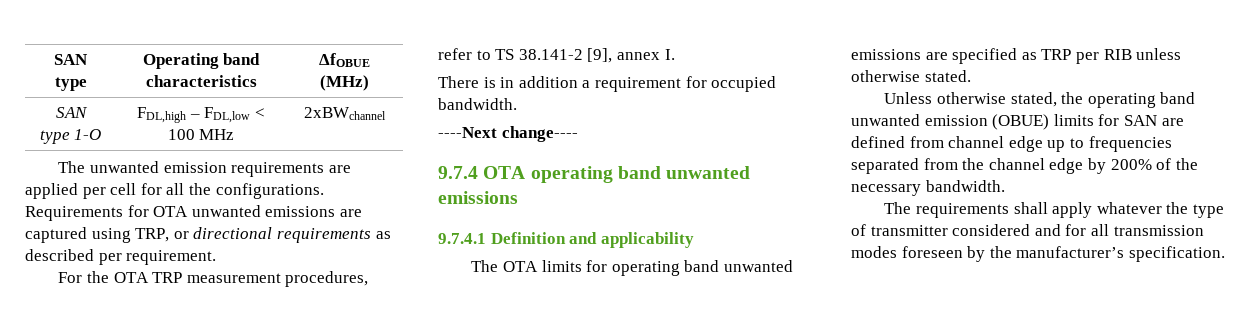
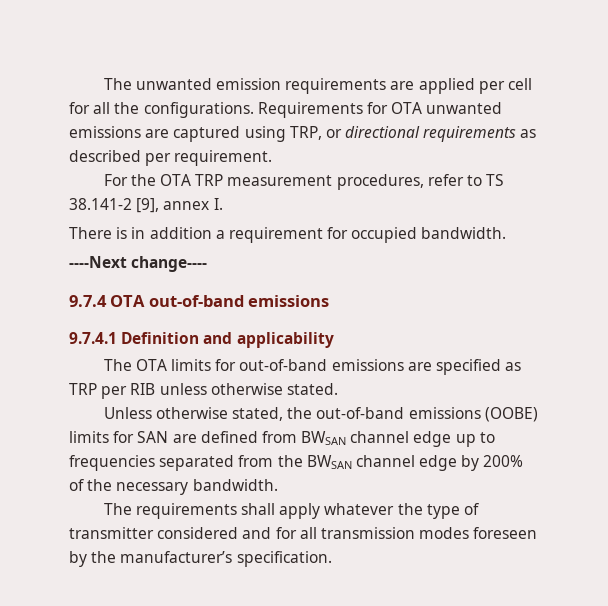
[54,54,88,65] [54,77,87,91] [142,53,261,69] [145,75,257,87] [319,53,370,67] [320,75,369,91] [55,107,88,118] [39,129,102,144] [137,107,265,123] [167,129,235,140] [304,107,386,120] SAN type | Operating band characteristics | ΔfOBUE (MHz) // SAN type 1-O | FDL,high – FDL,low < 100 MHz | 2xBWchannel // -> (103, 84) none
[530,166,751,183] operating band unwanted -> [148,295,244,307] out-of-band
[611,260,793,276] operating band unwanted -> [239,359,328,371] out-of-band
[1087,92,1196,108] [851,114,1050,130] operating band unwanted emission (OBUE) -> [316,407,538,422] out-of-band emissions (OOBE)
(944, 142) none -> [301,431,347,445] BWSAN
(985, 164) none -> [306,455,352,469] BWSAN

